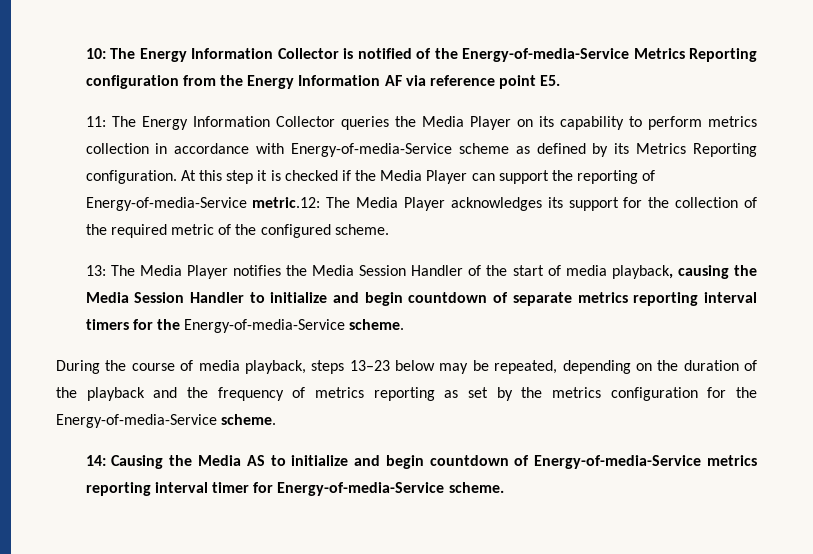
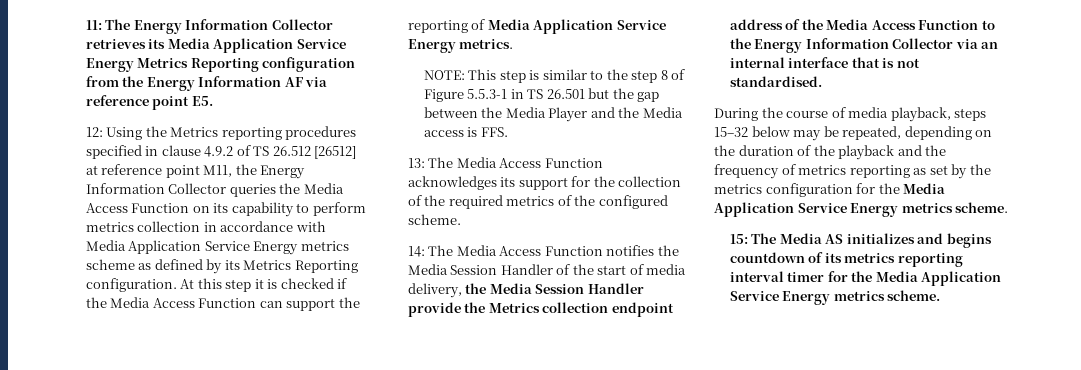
[85,48,630,62] 10: The Energy Information Collector is notified of the Energy-of-media-Service -> [85,19,333,34] [85,38,346,53] [85,58,134,72] 11: The Energy Information Collector retrieves its Media Application Service Energy
[85,116,136,127] 11: The -> [85,126,357,140] [85,145,357,159] [85,164,257,178] 12: Using the Metrics reporting procedures specified in clause 4.9.2 of TS 26.512 [26512] at reference point M11, the
[469,116,511,130] Player -> [85,203,190,213] Access Function
[291,143,453,157] Energy-of-media-Service -> [85,240,349,255] Media Application Service Energy metrics
[426,170,468,184] Player -> [152,298,257,308] Access Function
[85,197,446,211] Energy-of-media-Service metric.12: The Media Player -> [487,19,666,34] [407,39,514,53] [423,69,686,83] [423,88,660,102] [423,107,683,122] [423,127,508,137] [407,157,603,168] Media Application Service Energy metrics. // NOTE: This step is similar to the step 8 of Figure 5.5.3-1 in TS 26.501 but the gap between the Media Player and the Media access is FFS. // 13: The Media Access Function
[170,224,214,235] metric -> [506,196,555,206] metrics
[85,265,228,279] 13: The Media Player -> [407,245,603,257] 14: The Media Access Function
[611,265,757,279] [85,292,757,306] [85,319,405,333] playback, causing the Media Session Handler to initialize and begin countdown of separate metrics reporting interval timers for the Energy-of-media-Service scheme. -> [407,283,644,298] [407,302,674,317] [729,19,995,30] [729,38,999,53] [729,57,920,68] [729,76,822,87] delivery, the Media Session Handler provide the Metrics collection endpoint address of the Media Access Function to the Energy Information Collector via an internal interface that is not standardised.
[349,360,390,371] 13–23 -> [714,127,748,137] 15–32
[56,414,277,428] [85,455,702,469] Energy-of-media-Service scheme. // 14: Causing the Media AS to initialize and begin countdown of Energy-of-media-Service -> [903,183,946,194] [714,202,1009,217] [729,233,992,248] [729,252,842,263] Media Application Service Energy metrics scheme. // 15: The Media AS initializes and begins countdown of its
[277,482,445,496] Energy-of-media-Service -> [851,271,1002,286] [729,291,885,305] the Media Application Service Energy metrics

